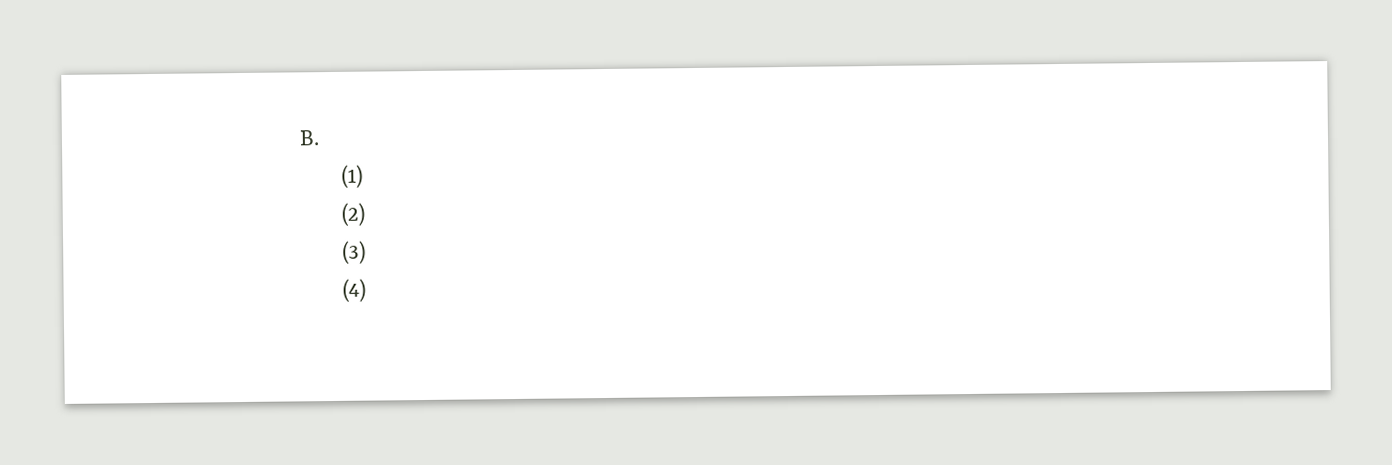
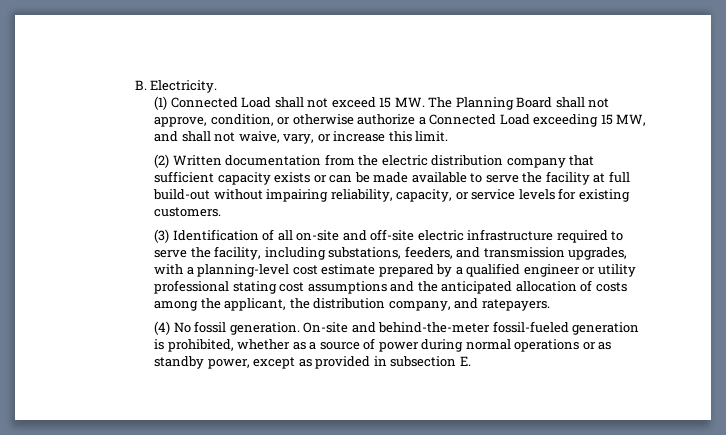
(320, 138) none -> [150,80,218,93] Electricity.
[340,202,365,227] [341,240,366,265] [341,278,366,303] // (2) // (3) // (4) -> [170,97,610,110] [154,114,647,127] [154,131,449,144] [154,154,595,168] [154,171,630,185] [153,188,630,202] [154,207,222,217] [154,229,624,243] [154,246,628,260] [154,263,636,277] [154,280,627,294] [154,298,550,311] [154,321,640,335] [154,338,612,352] [154,356,471,369] Connected Load shall not exceed 15 MW. The Planning Board shall not approve, condition, or otherwise authorize a Connected Load exceeding 15 MW, and shall not waive, vary, or increase this limit. // (2) Written documentation from the electric distribution company that sufficient capacity exists or can be made available to serve the facility at full build-out without impairing reliability, capacity, or service levels for existing customers. // (3) Identification of all on-site and off-site electric infrastructure required to serve the facility, including substations, feeders, and transmission upgrades, with a planning-level cost estimate prepared by a qualified engineer or utility professional stating cost assumptions and the anticipated allocation of costs among the applicant, the distribution company, and ratepayers. // (4) No fossil generation. On-site and behind-the-meter fossil-fueled generation is prohibited, whether as a source of power during normal operations or as standby power, except as provided in subsection E.

